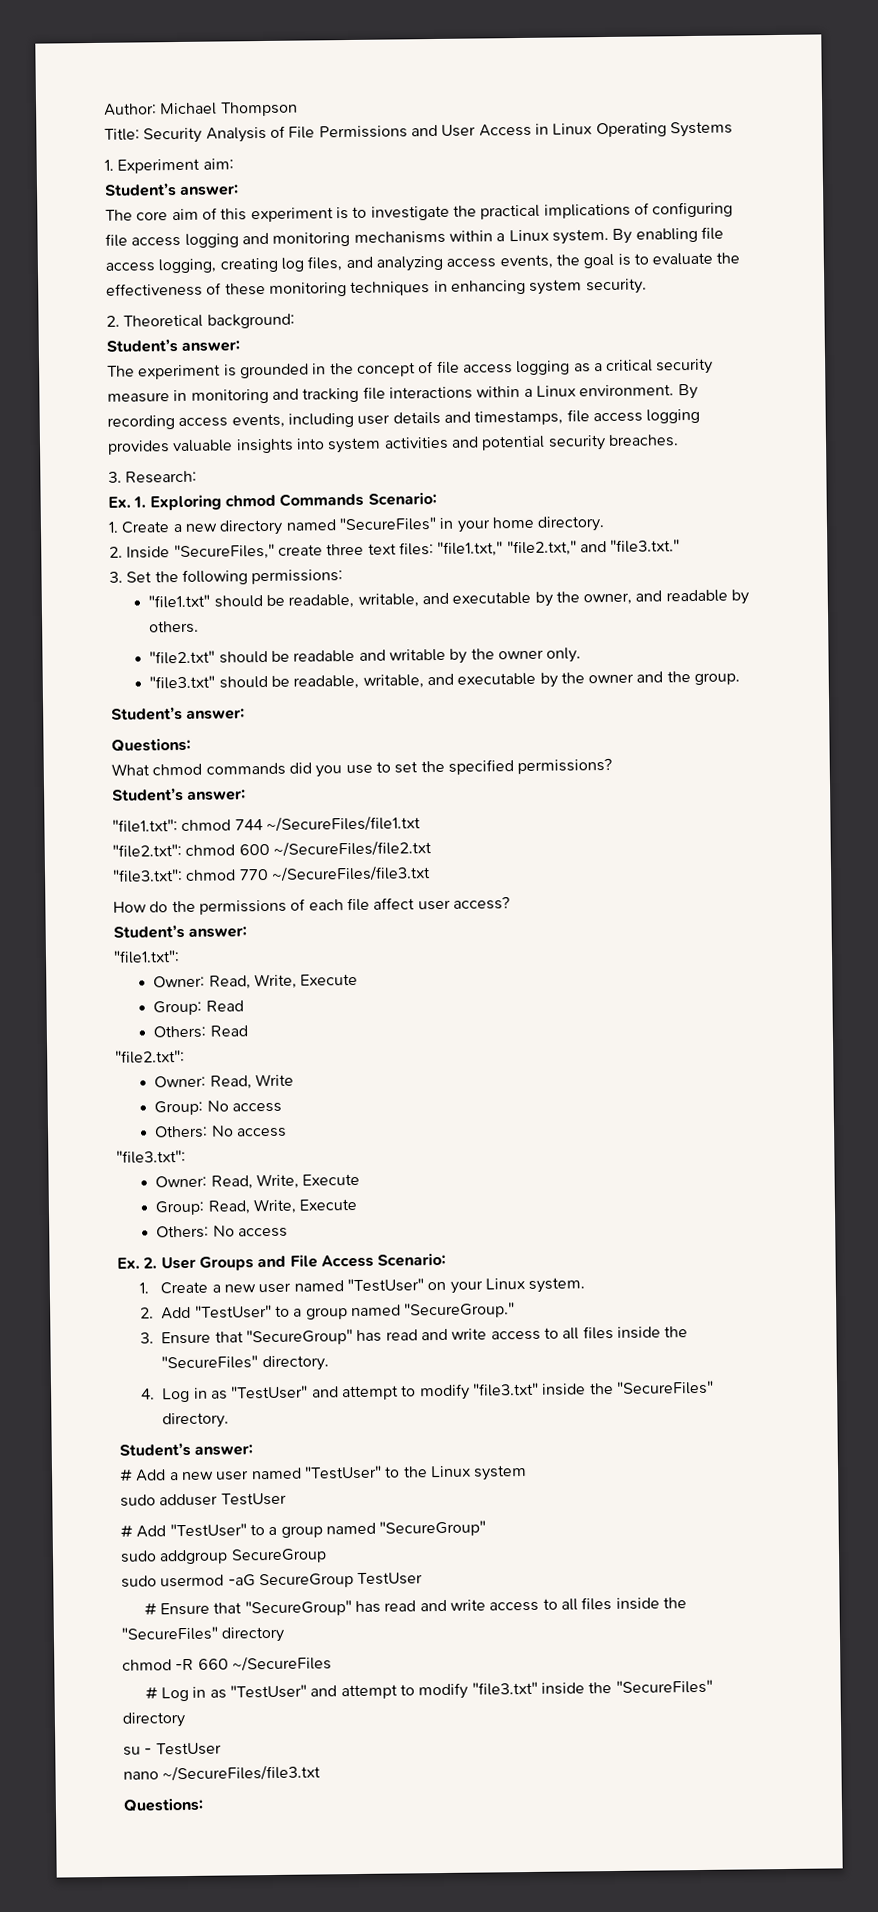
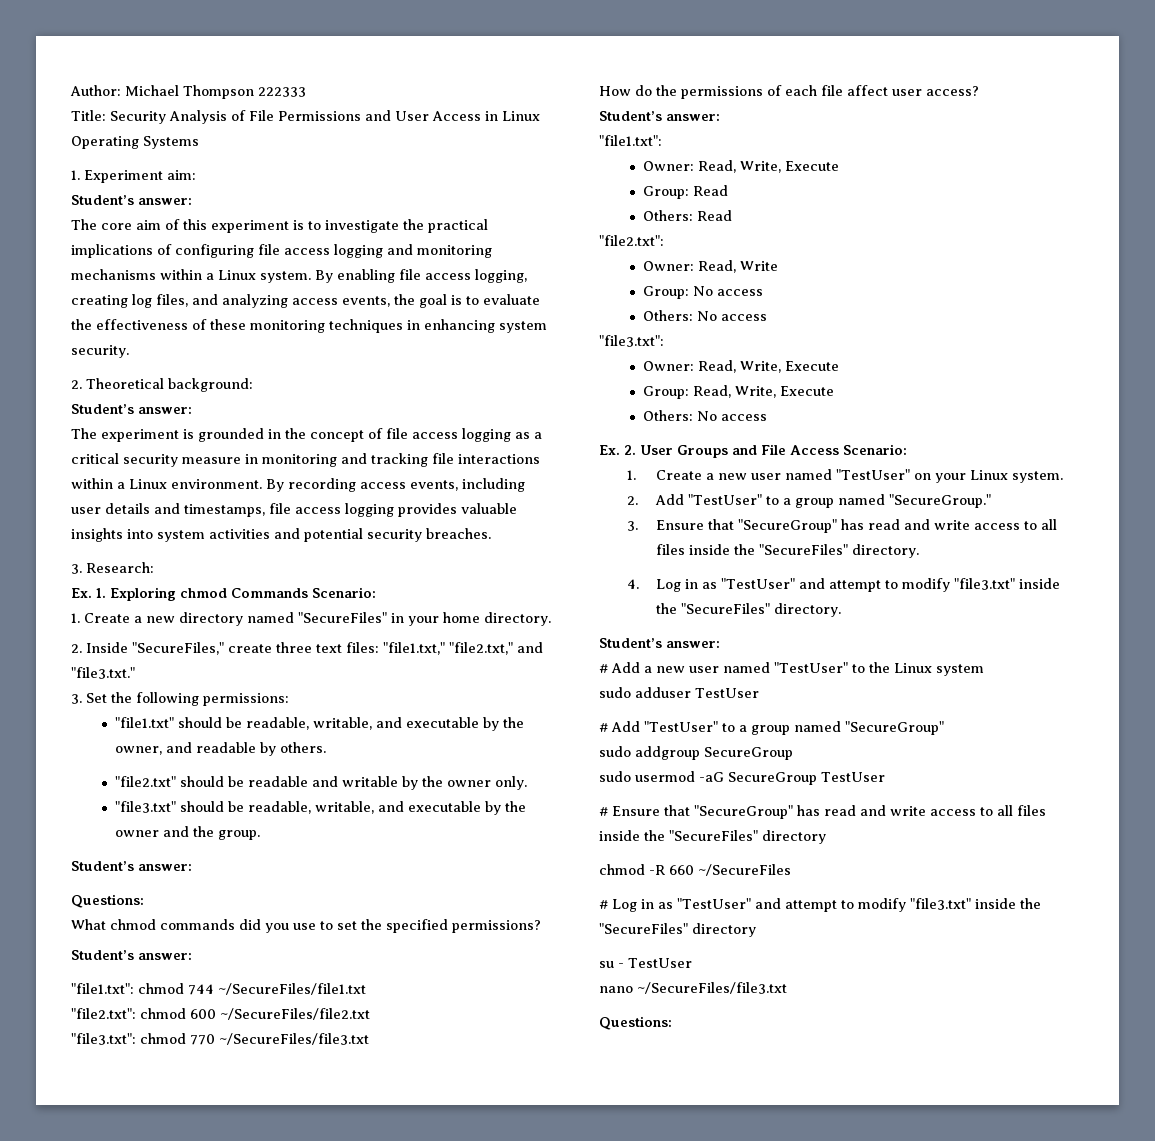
(298, 109) none -> [258,87,306,97] 222333

